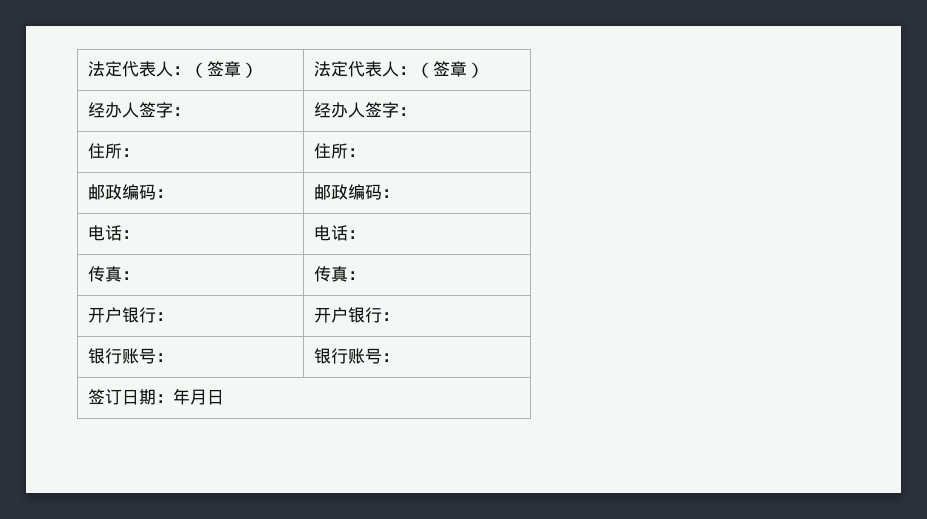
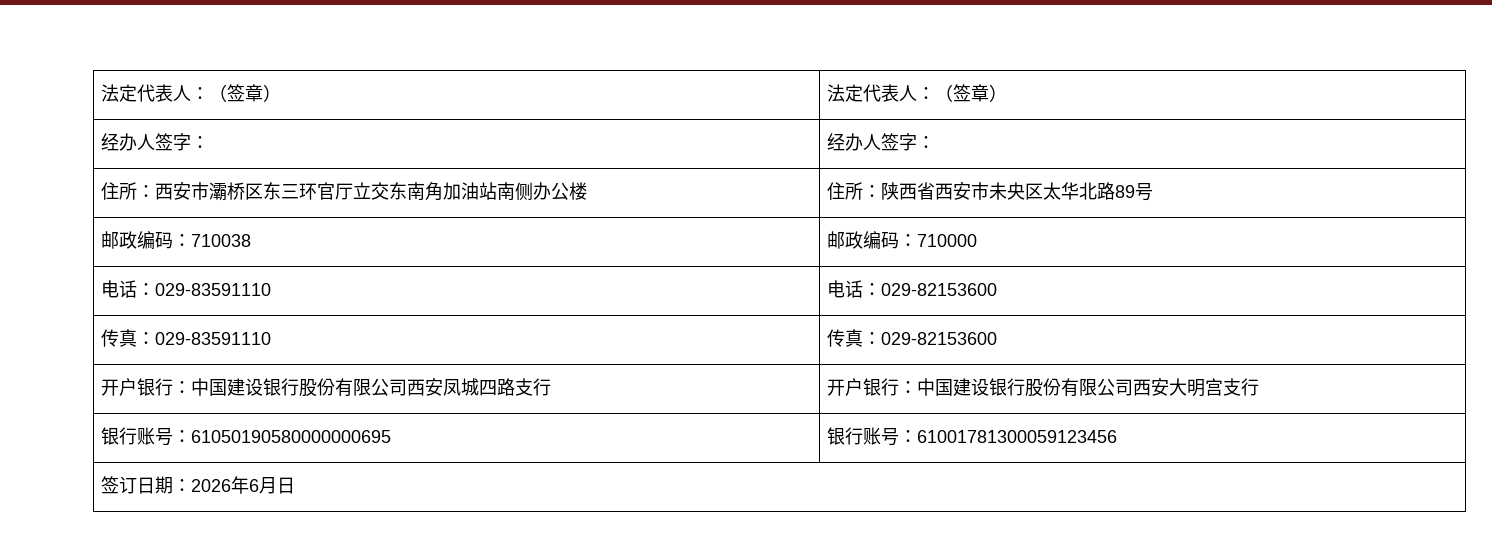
[313,143,365,159] [87,184,173,200] [313,184,399,200] [87,225,139,241] [313,225,365,241] [87,266,139,282] [313,266,365,282] [87,307,173,323] [313,307,399,323] [87,348,173,364] [313,348,399,364] | 住所： // 邮政编码： | 邮政编码： // 电话： | 电话： // 传真： | 传真： // 开户银行： | 开户银行： // 银行账号： | 银行账号： -> [155,182,588,201] [827,182,1154,201] [101,231,252,249] [827,231,978,249] [101,280,272,298] [827,280,998,298] [101,329,272,347] [827,329,998,347] [101,378,552,397] [827,378,1260,397] [101,427,392,446] [827,427,1118,446] 西安市灞桥区东三环官厅立交东南角加油站南侧办公楼 | 住所：陕西省西安市未央区太华北路89号 // 邮政编码：710038 | 邮政编码：710000 // 电话：029-83591110 | 电话：029-82153600 // 传真：029-83591110 | 传真：029-82153600 // 开户银行：中国建设银行股份有限公司西安凤城四路支行 | 开户银行：中国建设银行股份有限公司西安大明宫支行 // 银行账号：61050190580000000695 | 银行账号：61001781300059123456
[172,388,190,405] 年 -> [191,476,260,494] 2026年6

